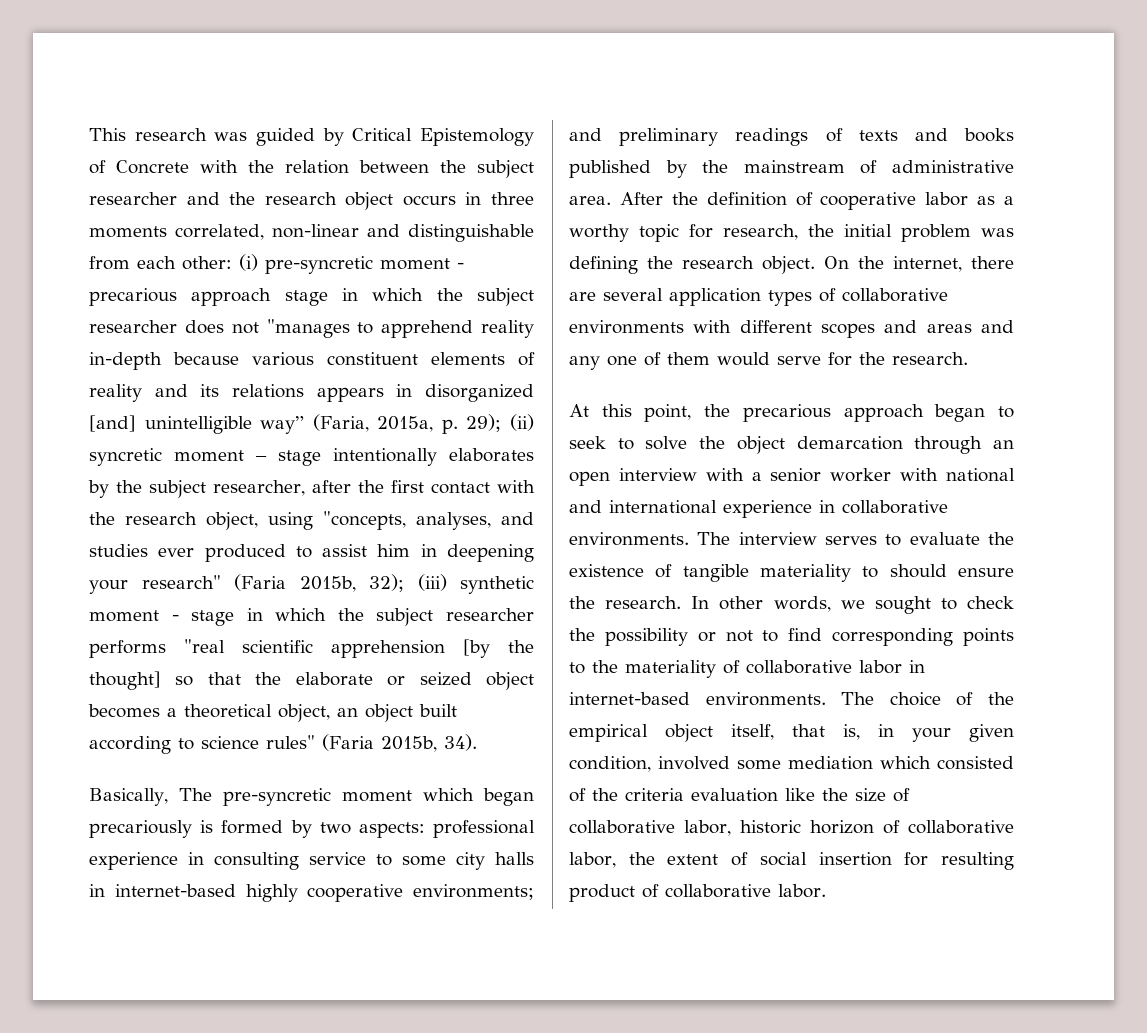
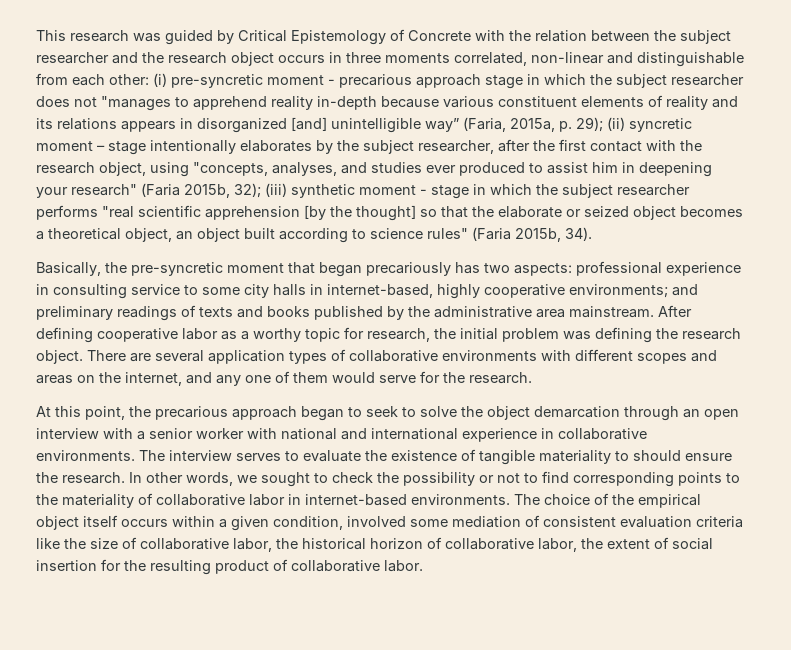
[178,788,474,806] The pre-syncretic moment which -> [105,262,315,276] the pre-syncretic moment that
[200,820,312,838] is formed by -> [455,262,480,274] has
[114,884,236,897] internet-based -> [327,284,433,298] internet-based,
[743,160,1014,174] [569,192,813,206] mainstream of administrative area. After the definition of -> [434,305,692,318] [36,327,93,343] administrative area mainstream. After defining
[824,256,1014,272] On the internet, there -> [87,350,126,361] There
(972, 328) none -> [77,372,182,386] on the internet,
[731,724,951,742] itself, that is, in your -> [83,515,227,528] itself occurs within a
[880,756,1014,770] [569,788,778,802] which consisted of the criteria evaluation -> [525,515,743,528] of consistent evaluation criteria
[739,820,801,834] historic -> [276,538,366,550] the historical
(929, 859) none -> [124,560,146,571] the

